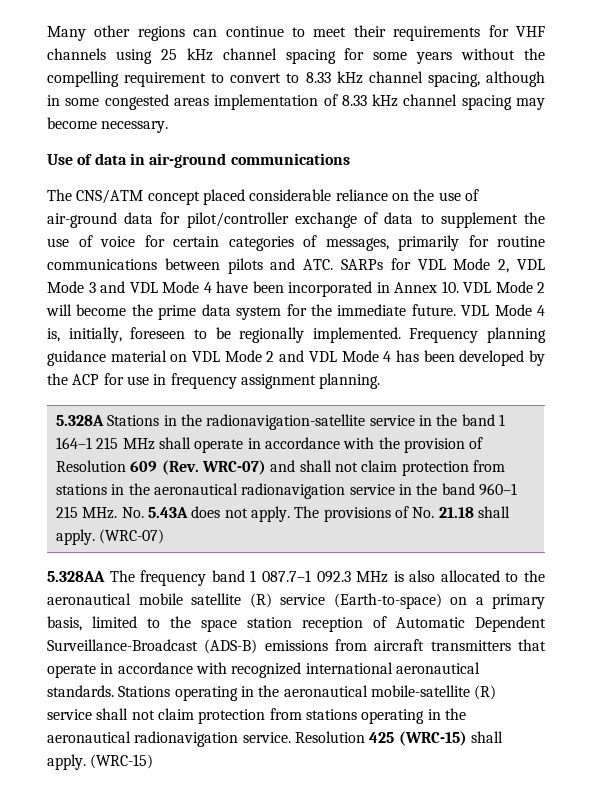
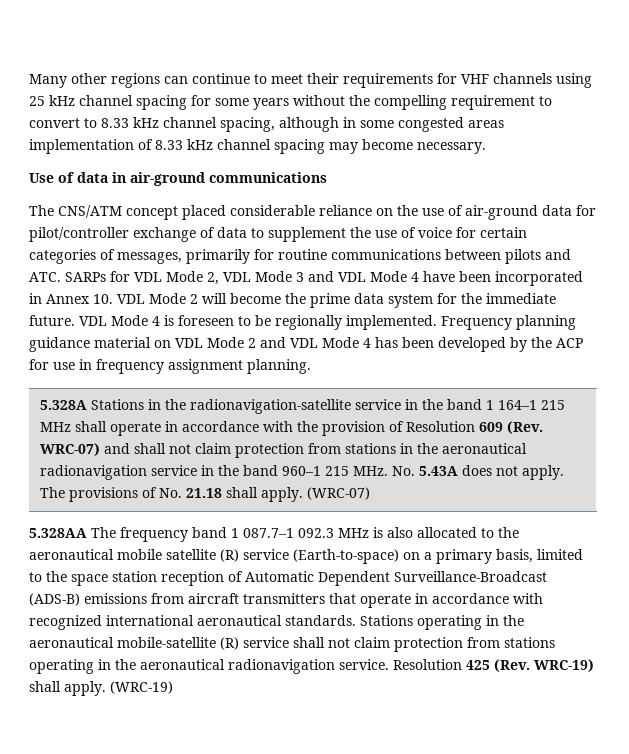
[47,327,122,343] is, initially, -> [164,315,174,326] is
[398,731,503,746] [47,754,154,770] (WRC-15) shall apply. (WRC-15) -> [494,659,594,672] [29,681,173,696] (Rev. WRC-19) shall apply. (WRC-19)

